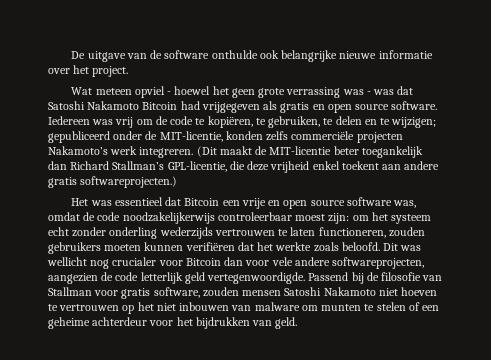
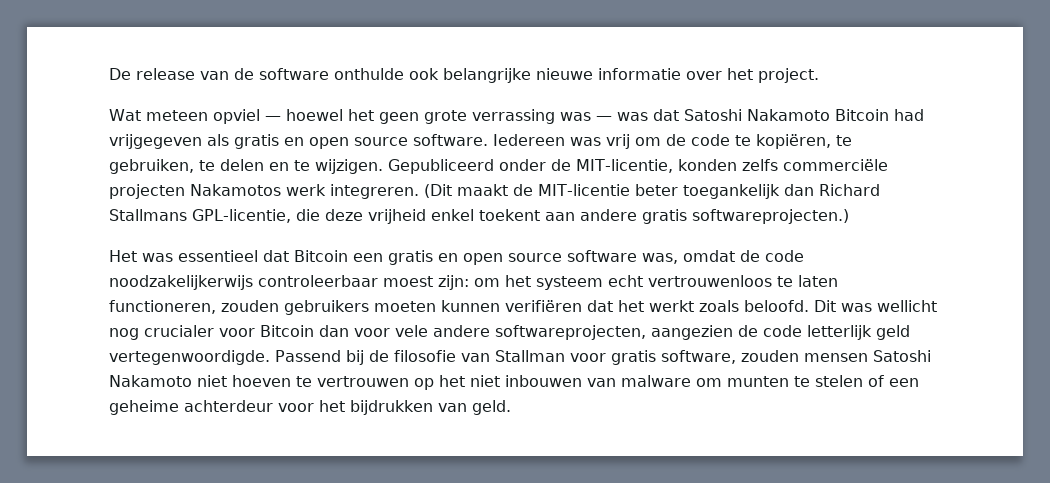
[87,51,126,62] uitgave -> [136,68,195,80] release
[167,91,172,95] - -> [264,116,281,121] —
[366,91,371,95] - -> [595,116,612,121] —
[391,117,437,128] [48,131,110,143] wijzigen; gepubliceerd -> [315,159,494,174] wijzigen. Gepubliceerd
[48,146,108,155] Nakamoto’s -> [190,184,281,196] Nakamotos
[112,161,165,170] Stallman’s -> [109,209,187,221] Stallmans
[241,198,266,209] vrije -> [388,250,433,265] gratis
[72,227,275,239] zonder onderling wederzijds vertrouwen -> [648,275,772,287] vertrouwenloos
[275,242,312,251] werkte -> [649,300,694,312] werkt

